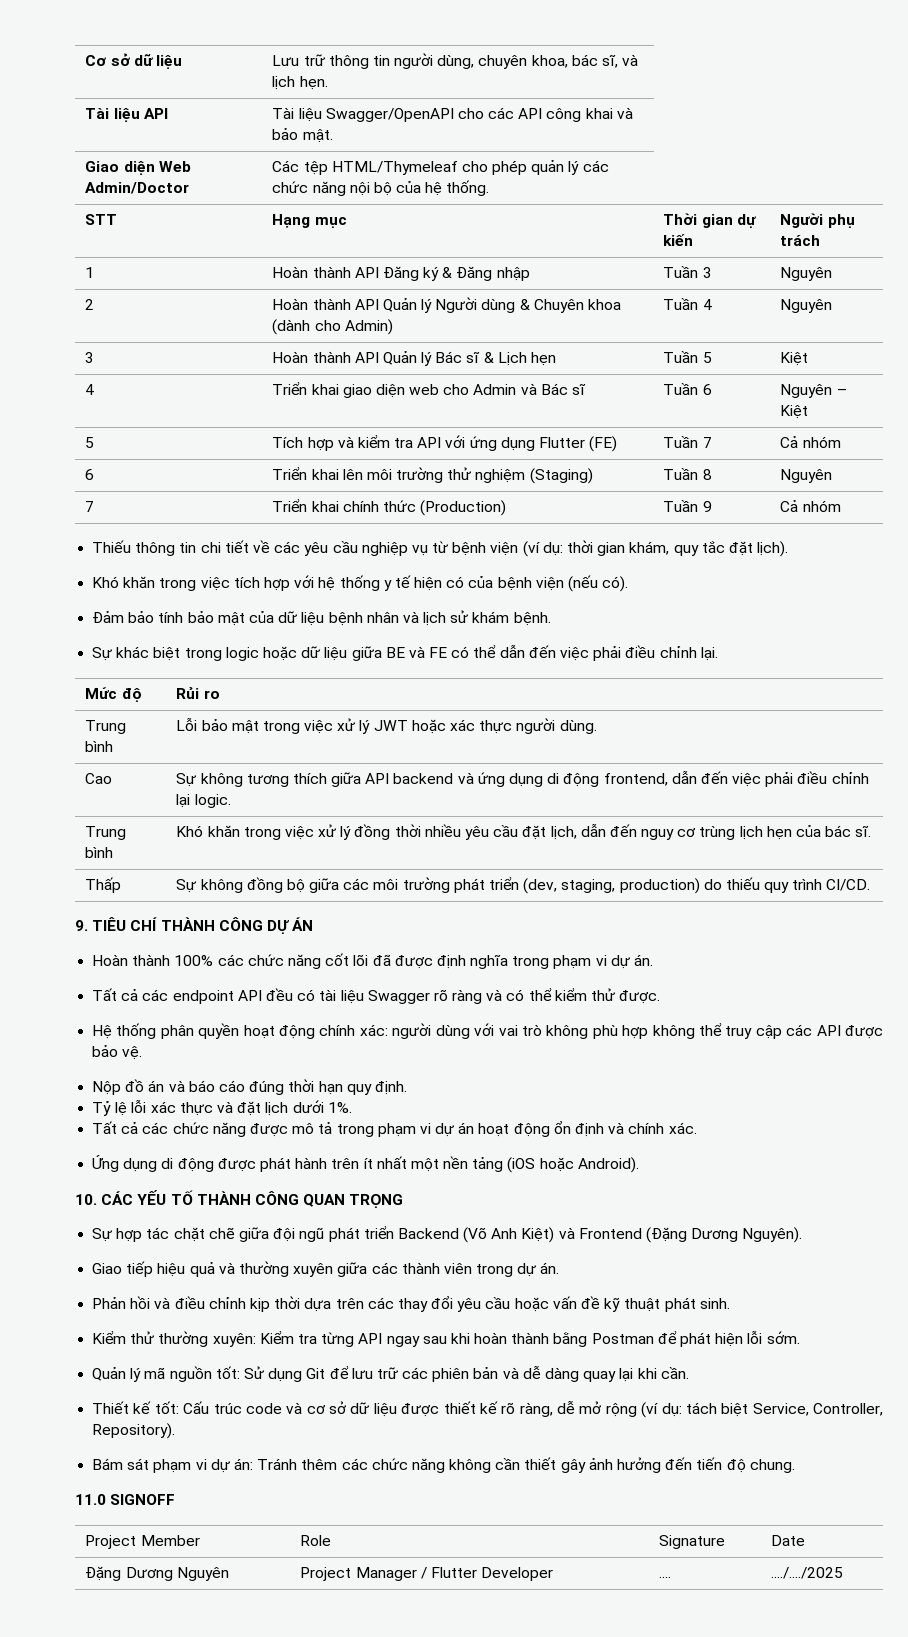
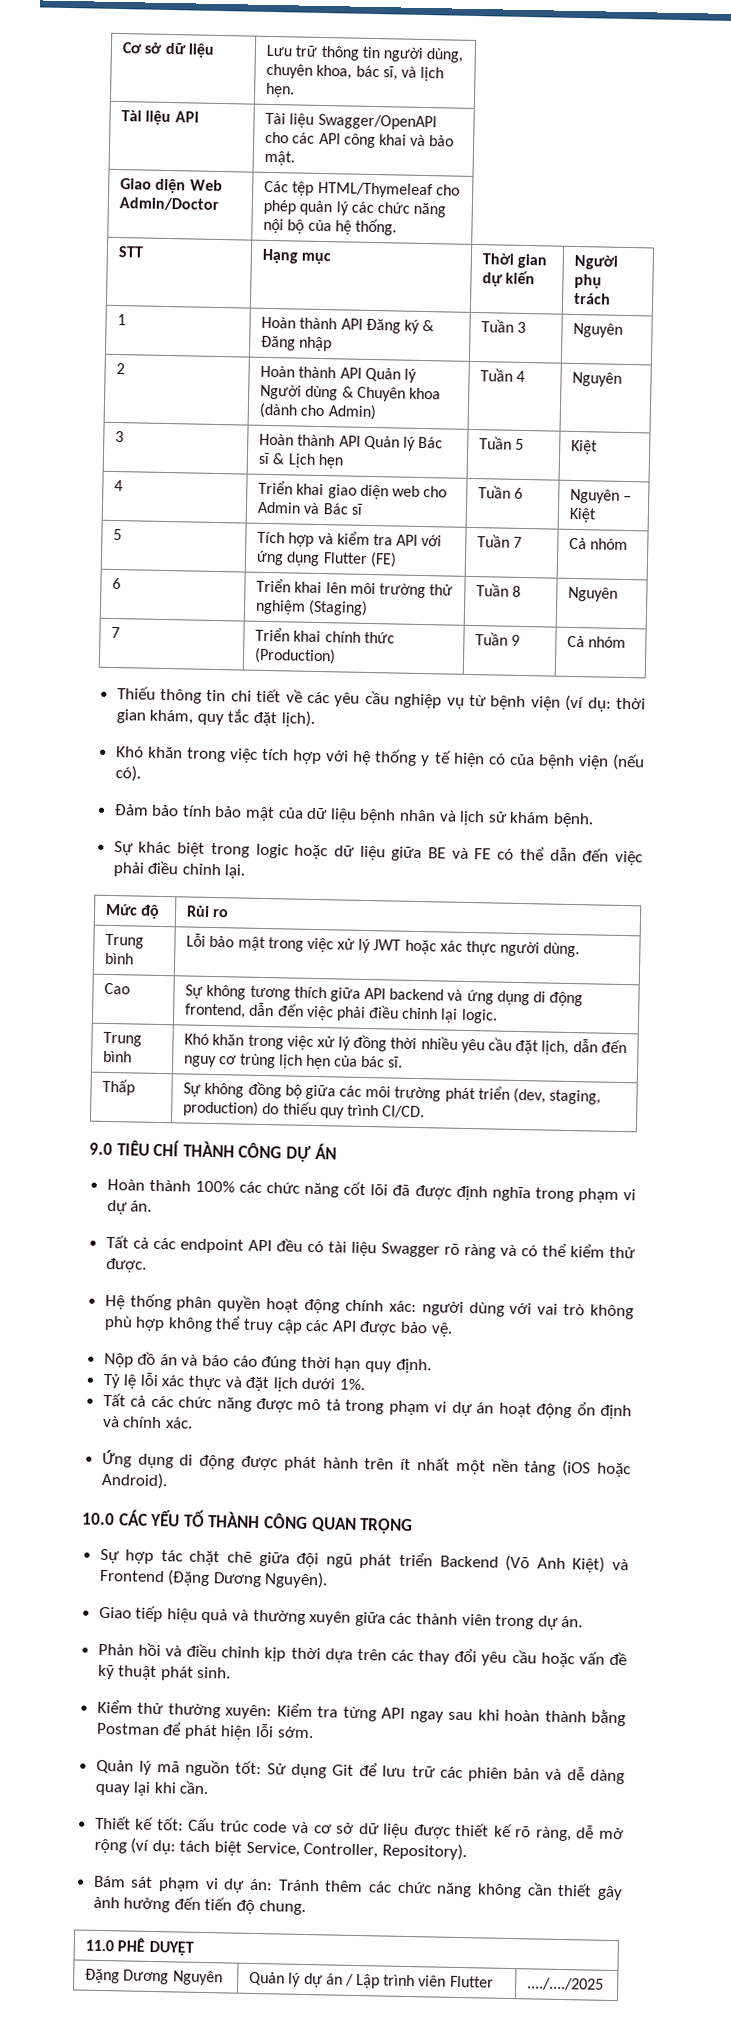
[75,920,88,931] 9. -> [89,1142,113,1156] 9.0
[75,1194,97,1205] 10. -> [82,1512,115,1526] 10.0
[75,1494,176,1505] [85,1535,200,1549] [300,1535,332,1546] [659,1535,726,1549] [771,1535,806,1546] [85,1566,229,1581] [300,1567,554,1581] [659,1576,672,1578] // 11.0 SIGNOFF // Project Member | Role | Signature | Date // Đặng Dương Nguyên | Project Manager / Flutter Developer | .... -> [85,1937,194,1956] [85,1968,223,1986] [249,1971,494,1989] // 11.0 PHÊ DUYỆT // Đặng Dương Nguyên | Quản lý dự án / Lập trình viên Flutter

